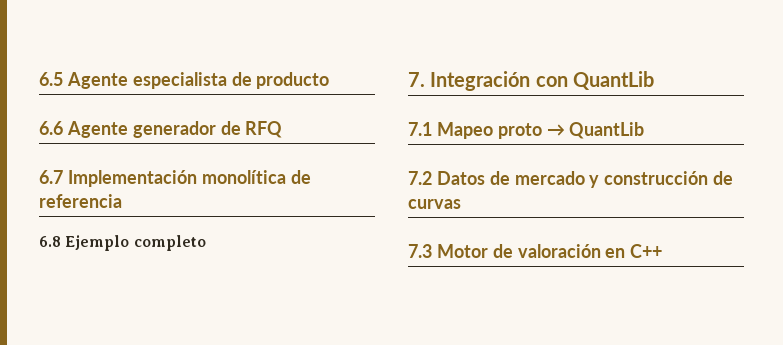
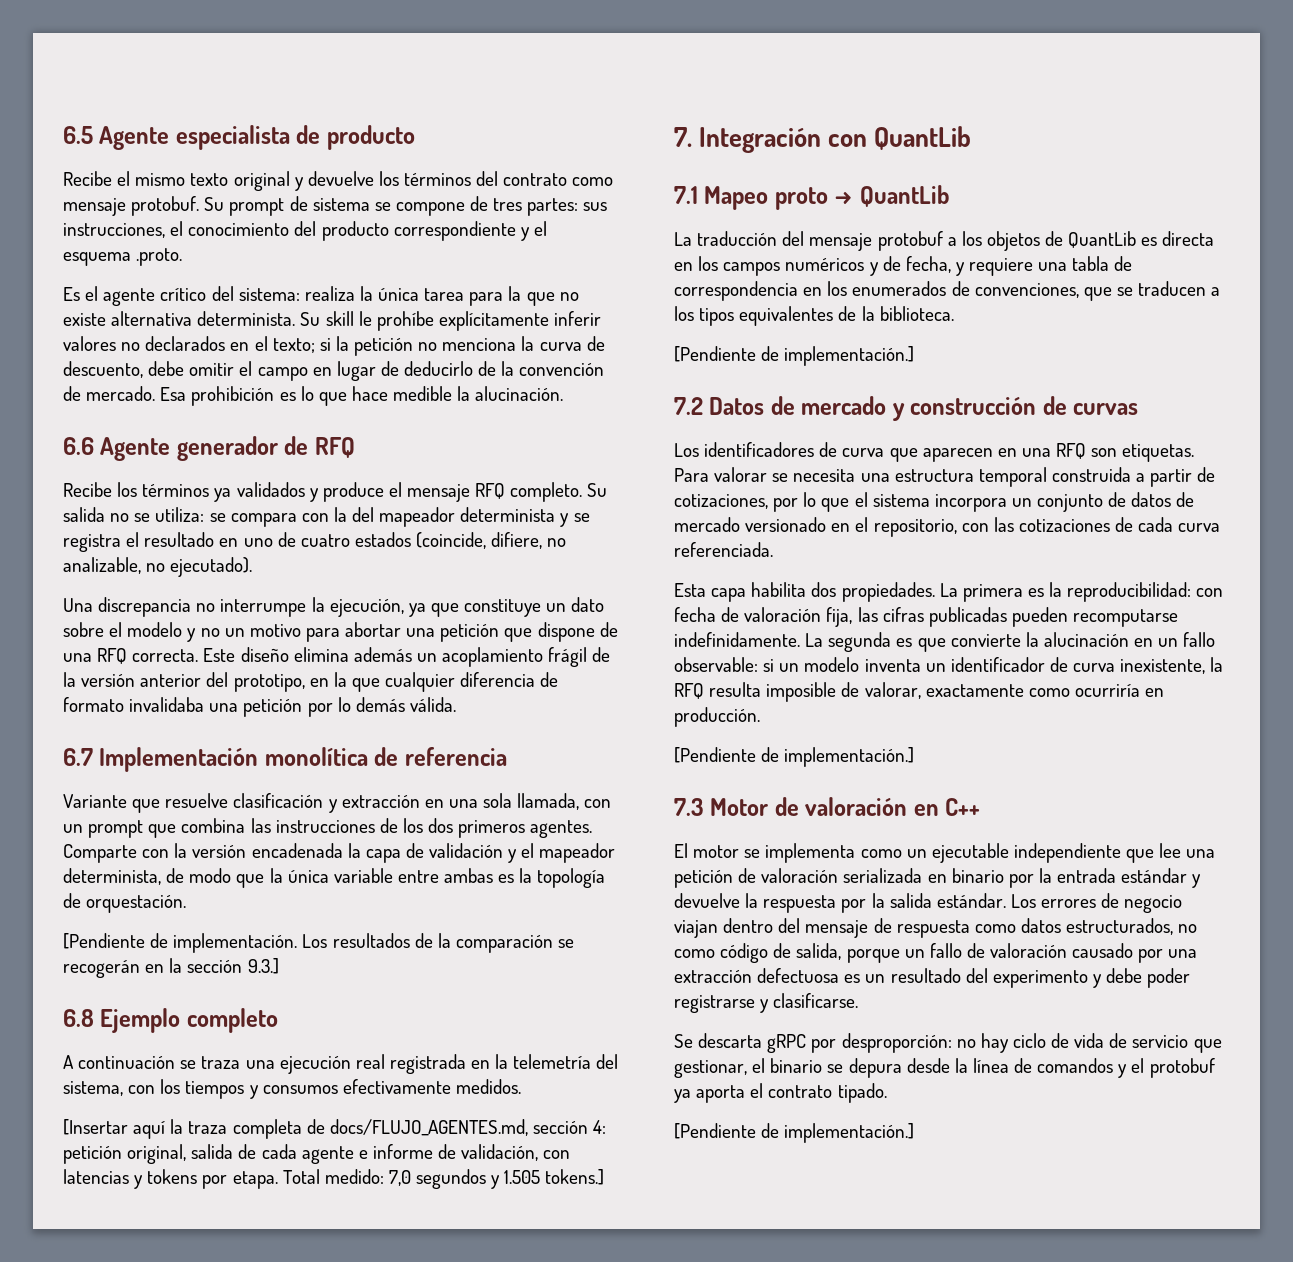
(330, 80) none -> [63,171,614,191] [63,196,608,216] [63,221,547,241] [63,248,183,266] [63,286,579,306] [63,311,602,331] [63,336,605,356] [63,361,605,381] [63,386,564,406] // Recibe el mismo texto original y devuelve los términos del contrato como mensaje protobuf. Su prompt de sistema se compone de tres partes: sus instrucciones, el conocimiento del producto correspondiente y el esquema .proto. // Es el agente crítico del sistema: realiza la única tarea para la que no existe alternativa determinista. Su skill le prohíbe explícitamente inferir valores no declarados en el texto; si la petición no menciona la curva de descuento, debe omitir el campo en lugar de deducirlo de la convención de mercado. Esa prohibición es lo que hace medible la alucinación.
(283, 129) none -> [63,482,608,502] [63,507,590,527] [63,532,567,552] [63,557,253,577] [63,597,605,617] [63,622,618,642] [63,647,611,667] [63,672,559,692] [63,697,456,717] // Recibe los términos ya validados y produce el mensaje RFQ completo. Su salida no se utiliza: se compara con la del mapeador determinista y se registra el resultado en uno de cuatro estados (coincide, difiere, no analizable, no ejecutado). // Una discrepancia no interrumpe la ejecución, ya que constituye un dato sobre el modelo y no un motivo para abortar una petición que dispone de una RFQ correcta. Este diseño elimina además un acoplamiento frágil de la versión anterior del prototipo, en la que cualquier diferencia de formato invalidaba una petición por lo demás válida.
[39,235,206,251] 6.8 Ejemplo completo -> [63,793,612,813] [63,818,593,838] [63,843,616,863] [63,868,606,888] [63,893,187,913] [63,933,575,953] [63,958,279,978] [63,1008,278,1033] [63,1054,619,1074] [63,1079,521,1099] [63,1119,607,1139] [63,1144,571,1164] [63,1169,605,1189] Variante que resuelve clasificación y extracción en una sola llamada, con un prompt que combina las instrucciones de los dos primeros agentes. Comparte con la versión encadenada la capa de validación y el mapeador determinista, de modo que la única variable entre ambas es la topología de orquestación. // [Pendiente de implementación. Los resultados de la comparación se recogerán en la sección 9.3.] // 6.8 Ejemplo completo // A continuación se traza una ejecución real registrada en la telemetría del sistema, con los tiempos y consumos efectivamente medidos. // [Insertar aquí la traza completa de docs/FLUJO_AGENTES.md, sección 4: petición original, salida de cada agente e informe de validación, con latencias y tokens por etapa. Total medido: 7,0 segundos y 1.505 tokens.]
(645, 130) none -> [674,231,1215,251] [674,256,1133,276] [674,281,1221,301] [674,306,954,326] [674,346,915,366] // La traducción del mensaje protobuf a los objetos de QuantLib es directa en los campos numéricos y de fecha, y requiere una tabla de correspondencia en los enumerados de convenciones, que se traducen a los tipos equivalentes de la biblioteca. // [Pendiente de implementación.]
(461, 204) none -> [674,442,1195,462] [674,467,1216,487] [674,492,1195,512] [674,517,1221,537] [674,542,773,557] [674,582,1224,602] [674,607,1179,627] [674,632,1216,652] [674,657,1224,674] [674,682,1165,702] [674,707,760,727] [674,747,915,767] // Los identificadores de curva que aparecen en una RFQ son etiquetas. Para valorar se necesita una estructura temporal construida a partir de cotizaciones, por lo que el sistema incorpora un conjunto de datos de mercado versionado en el repositorio, con las cotizaciones de cada curva referenciada. // Esta capa habilita dos propiedades. La primera es la reproducibilidad: con fecha de valoración fija, las cifras publicadas pueden recomputarse indefinidamente. La segunda es que convierte la alucinación en un fallo observable: si un modelo inventa un identificador de curva inexistente, la RFQ resulta imposible de valorar, exactamente como ocurriría en producción. // [Pendiente de implementación.]
(663, 251) none -> [674,843,1216,863] [674,868,1202,888] [674,893,1183,913] [674,918,1198,938] [674,943,1198,963] [674,968,1191,988] [674,993,859,1013] [674,1033,1222,1053] [674,1058,1215,1078] [674,1083,887,1103] [674,1123,915,1143] // El motor se implementa como un ejecutable independiente que lee una petición de valoración serializada en binario por la entrada estándar y devuelve la respuesta por la salida estándar. Los errores de negocio viajan dentro del mensaje de respuesta como datos estructurados, no como código de salida, porque un fallo de valoración causado por una extracción defectuosa es un resultado del experimento y debe poder registrarse y clasificarse. // Se descarta gRPC por desproporción: no hay ciclo de vida de servicio que gestionar, el binario se depura desde la línea de comandos y el protobuf ya aporta el contrato tipado. // [Pendiente de implementación.]

